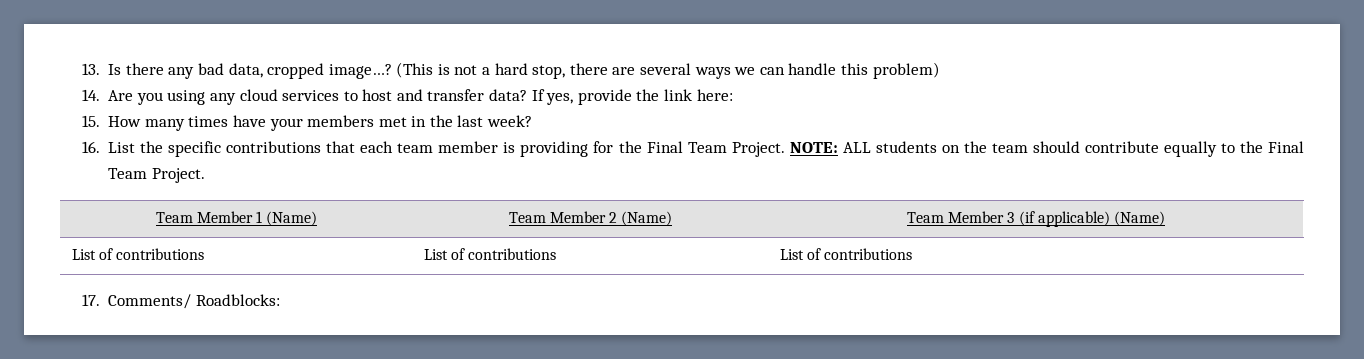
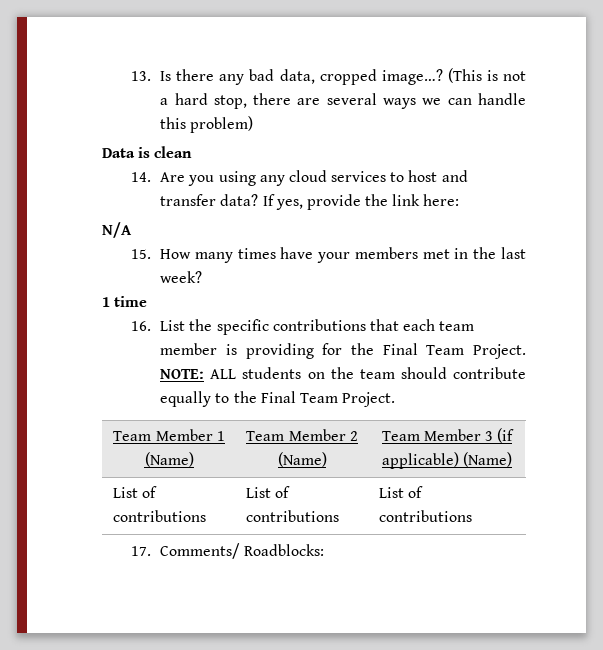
(940, 70) none -> [102,146,193,158] // Data is clean
(733, 95) none -> [102,222,132,238] // N/A
(533, 121) none -> [102,296,148,307] // 1 time

